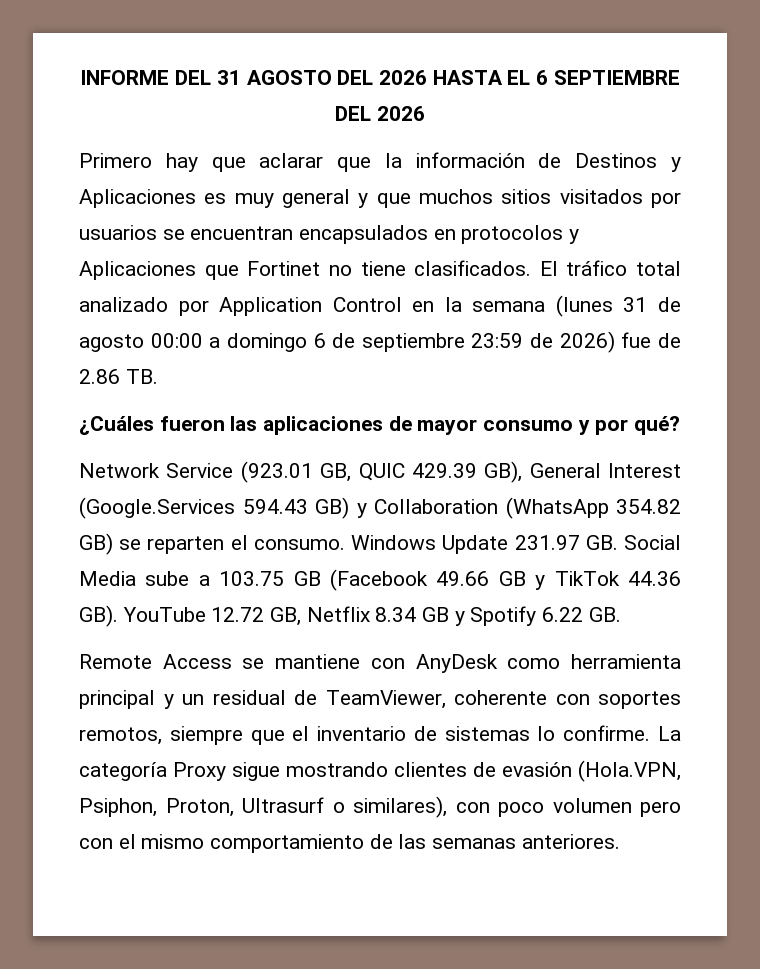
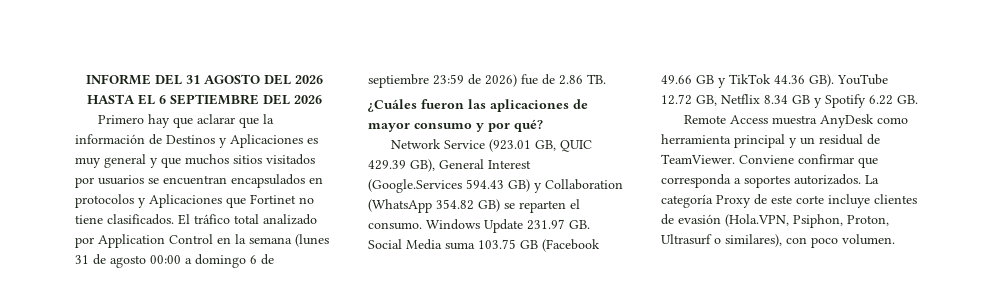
[145,571,210,586] sube a -> [445,242,475,250] suma
[242,654,405,669] se mantiene con -> [772,115,818,125] muestra
[325,690,681,709] [79,725,681,745] [79,762,388,781] TeamViewer, coherente con soportes remotos, siempre que el inventario de sistemas lo confirme. La categoría Proxy sigue mostrando -> [661,154,878,168] [661,174,879,188] [661,194,870,208] TeamViewer. Conviene confirmar que corresponda a soportes autorizados. La categoría Proxy de este corte incluye
[552,798,681,817] [79,834,620,853] volumen pero con el mismo comportamiento de las semanas anteriores. -> [842,234,895,245] volumen.

